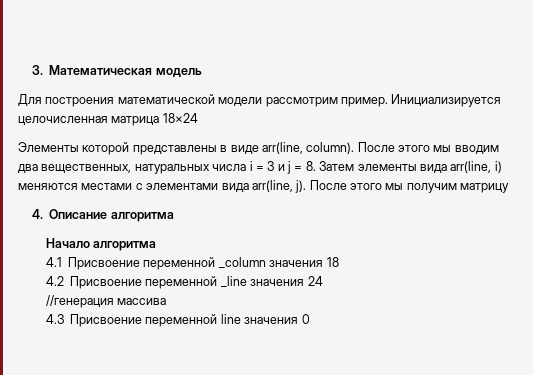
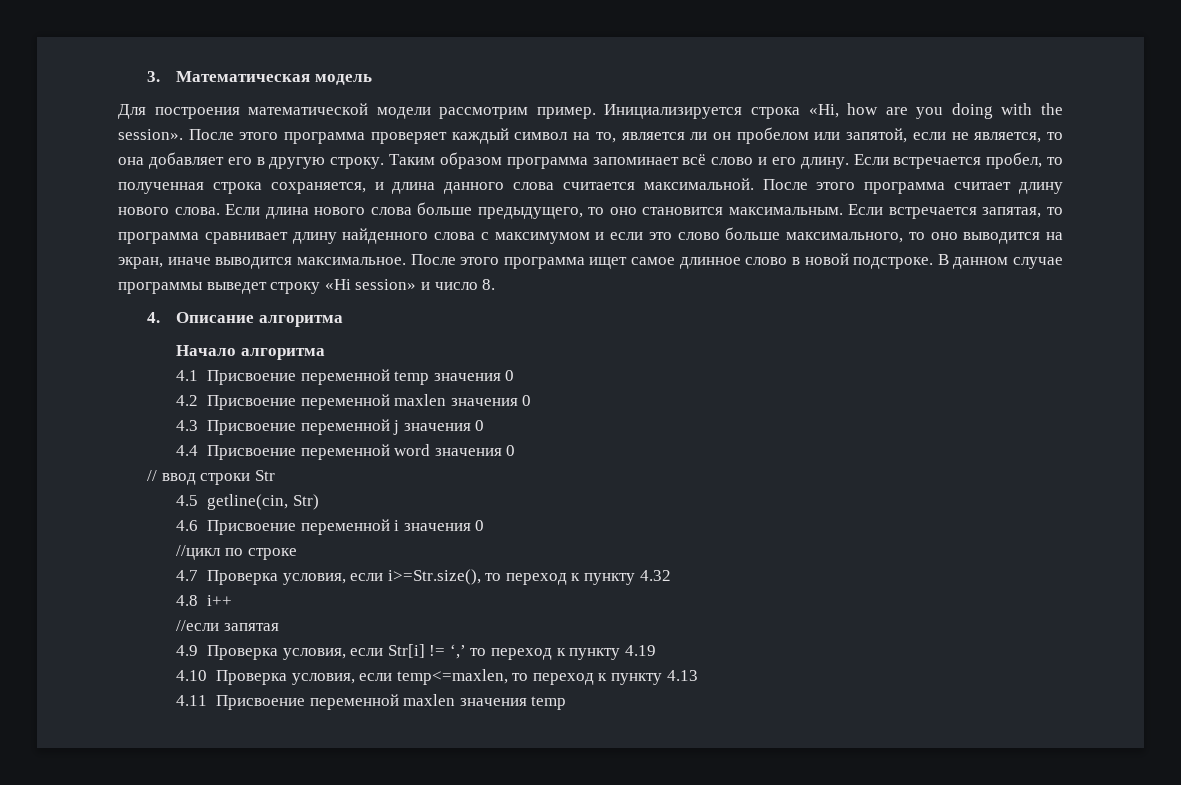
[18,113,198,126] [18,142,499,155] [18,161,502,174] [18,180,510,193] целочисленная матрица 18×24 // Элементы которой представлены в виде arr(line, column). После этого мы вводим два вещественных, натуральных числа i = 3 и j = 8. Затем элементы вида arr(line, i) меняются местами с элементами вида arr(line, j). После этого мы получим матрицу -> [750,103,1063,119] [118,127,1063,144] [118,152,1064,169] [118,178,1063,194] [118,202,1063,219] [118,227,1063,244] [118,253,1063,269] [118,279,496,294] строка «Hi, how are you doing with the session». После этого программа проверяет каждый символ на то, является ли он пробелом или запятой, если не является, то она добавляет его в другую строку. Таким образом программа запоминает всё слово и его длину. Если встречается пробел, то полученная строка сохраняется, и длина данного слова считается максимальной. После этого программа считает длину нового слова. Если длина нового слова больше предыдущего, то оно становится максимальным. Если встречается запятая, то программа сравнивает длину найденного слова с максимумом и если это слово больше максимального, то оно выводится на экран, иначе выводится максимальное. После этого программа ищет самое длинное слово в новой подстроке. В данном случае программы выведет строку «Hi session» и число 8.
[218,257,339,268] _column значения 18 -> [394,370,515,385] temp значения 0
[220,276,323,287] [45,295,167,308] _line значения 24 // //генерация массива -> [394,394,532,406] maxlen значения 0
[220,314,310,324] line значения 0 -> [393,420,485,435] [176,444,516,460] [147,470,275,485] [176,494,319,510] [176,519,485,535] [176,545,297,560] [176,569,671,585] [176,595,232,606] [176,620,280,631] [176,644,656,660] [176,669,698,685] [176,694,567,710] j значения 0 // 4.4 Присвоение переменной word значения 0 // // ввод строки Str // 4.5 getline(cin, Str) // 4.6 Присвоение переменной i значения 0 // //цикл по строке // 4.7 Проверка условия, если i>=Str.size(), то переход к пункту 4.32 // 4.8 i++ // //если запятая // 4.9 Проверка условия, если Str[i] != ‘,’ то переход к пункту 4.19 // 4.10 Проверка условия, если temp<=maxlen, то переход к пункту 4.13 // 4.11 Присвоение переменной maxlen значения temp

